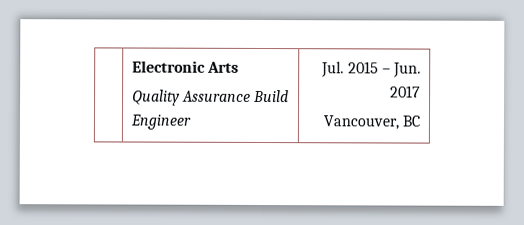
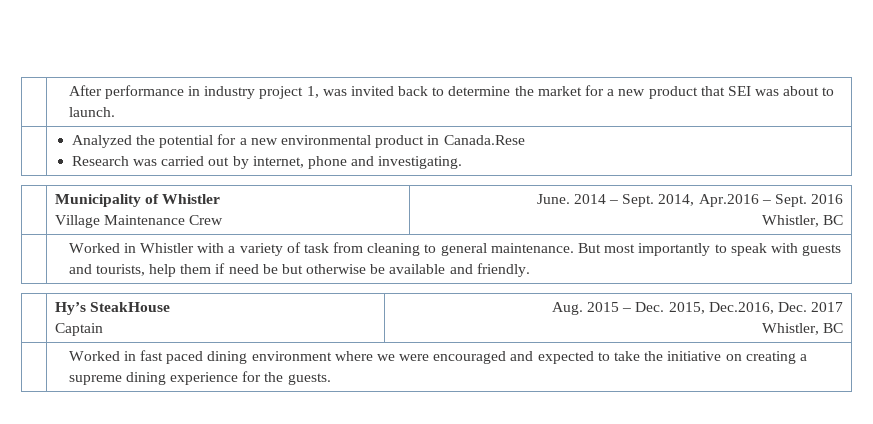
[132,60,240,73] [132,89,290,106] [130,114,192,130] [321,61,421,78] | Electronic Arts // Quality Assurance Build Engineer | Jul. 2015 – Jun. -> [68,85,835,99] [68,107,115,117] [71,134,525,148] [71,156,463,169] [54,194,221,207] [54,215,224,228] [536,194,844,207] [761,215,844,227] [68,242,842,256] [68,263,530,277] [54,302,171,315] [54,323,103,336] [551,302,807,315] | After performance in industry project 1, was invited back to determine the market for a new product that SEI was about to launch. // | Analyzed the potential for a new environmental product in Canada.Rese // Research was carried out by internet, phone and investigating. // | Municipality of Whistler // Village Maintenance Crew | June. 2014 – Sept. 2014, Apr.2016 – Sept. 2016 // Whistler, BC // | Worked in Whistler with a variety of task from cleaning to general maintenance. But most importantly to speak with guests and tourists, help them if need be but otherwise be available and friendly. // | Hy’s SteakHouse // Captain | Aug. 2015 – Dec. 2015, Dec.2016, Dec.
[322,115,420,130] Vancouver, BC -> [761,323,844,335] [68,350,807,364] [68,371,331,385] Whistler, BC // | Worked in fast paced dining environment where we were encouraged and expected to take the initiative on creating a supreme dining experience for the guests.

